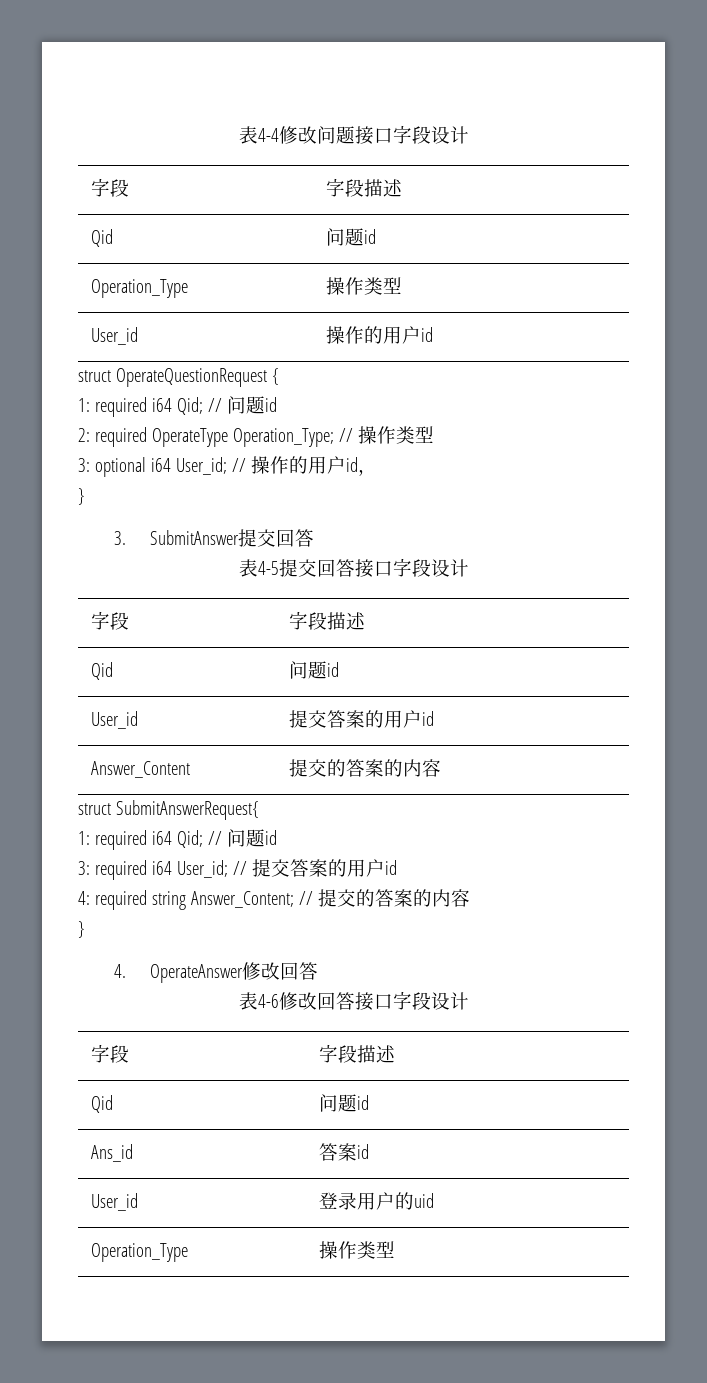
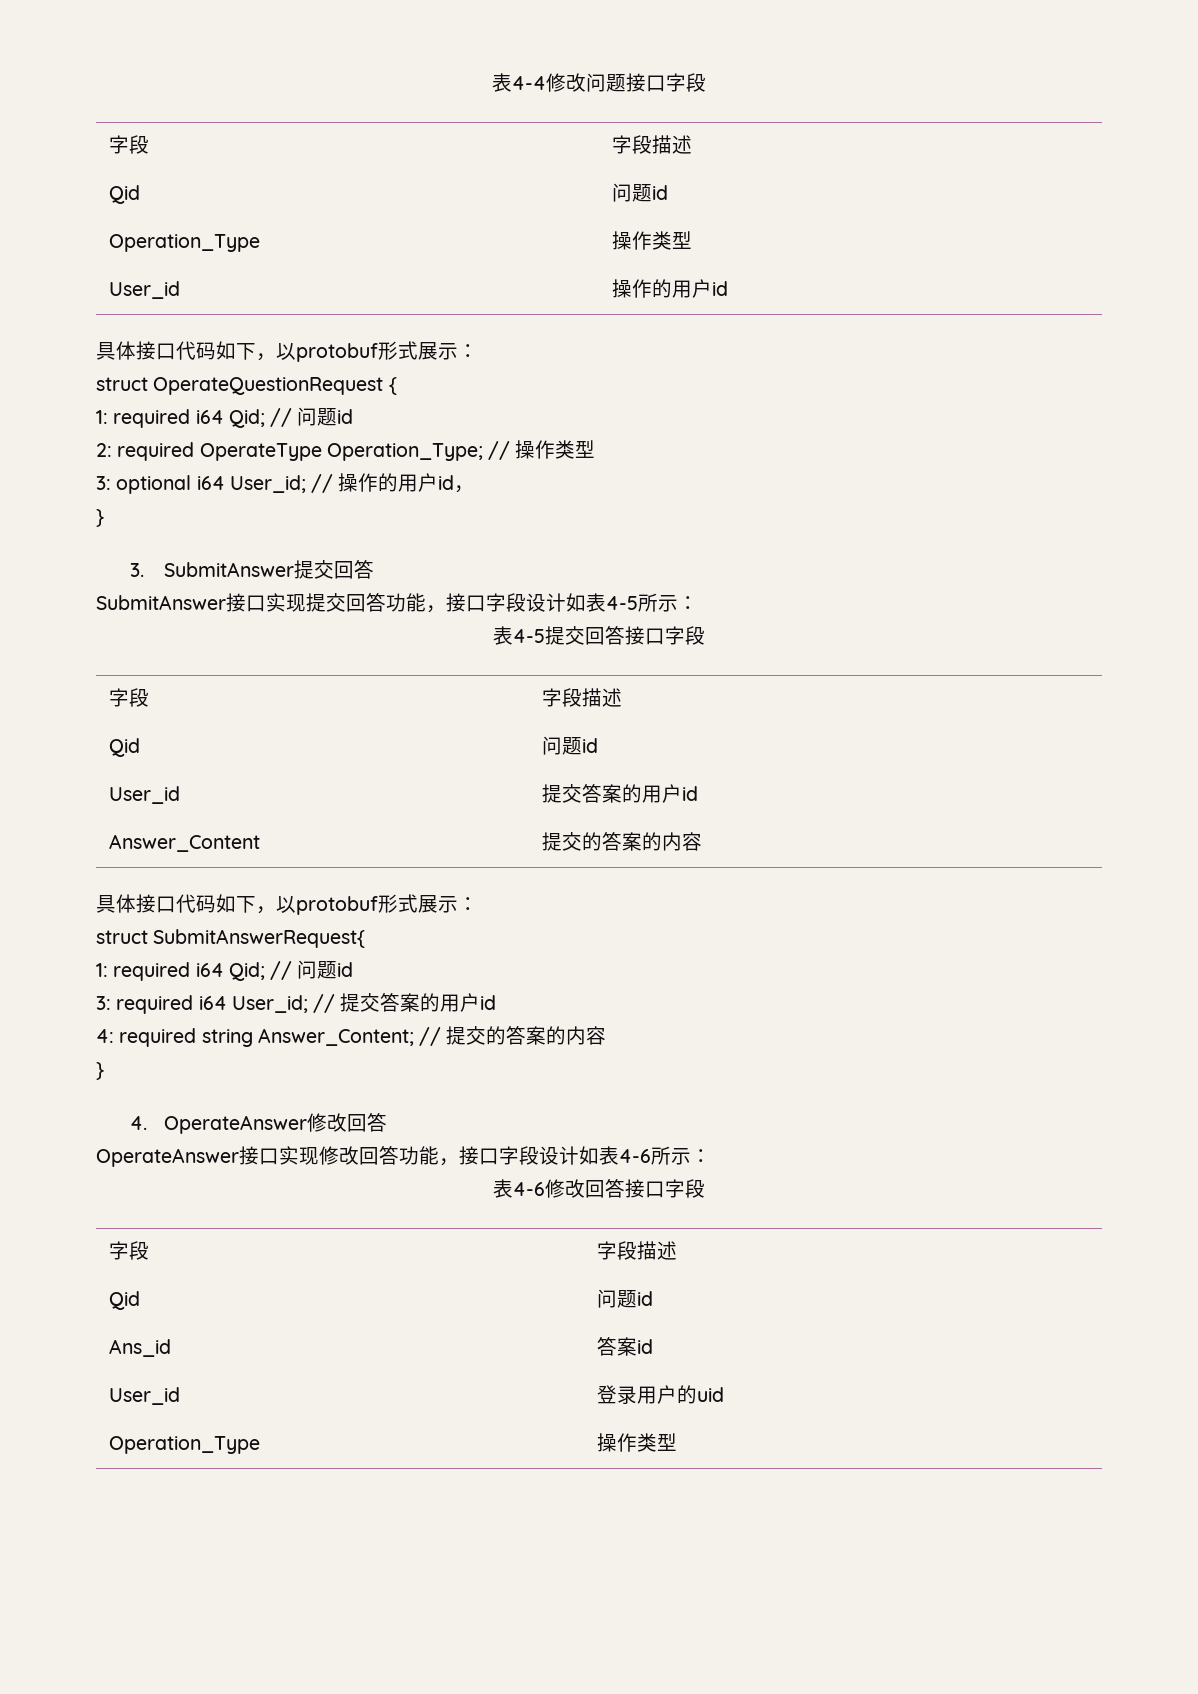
[430,126,469,144] 设计 -> (706, 82) none
(434, 334) none -> [96,341,478,362] // 具体接口代码如下，以protobuf形式展示：
(315, 538) none -> [96,593,698,613] // SubmitAnswer接口实现提交回答功能，接口字段设计如表4-5所示：
[430,559,469,577] 设计 -> (705, 635) none
(442, 768) none -> [96,894,478,915] // 具体接口代码如下，以protobuf形式展示：
(319, 971) none -> [96,1146,711,1167] // OperateAnswer接口实现修改回答功能，接口字段设计如表4-6所示：
[430,992,469,1010] 设计 -> (705, 1188) none

